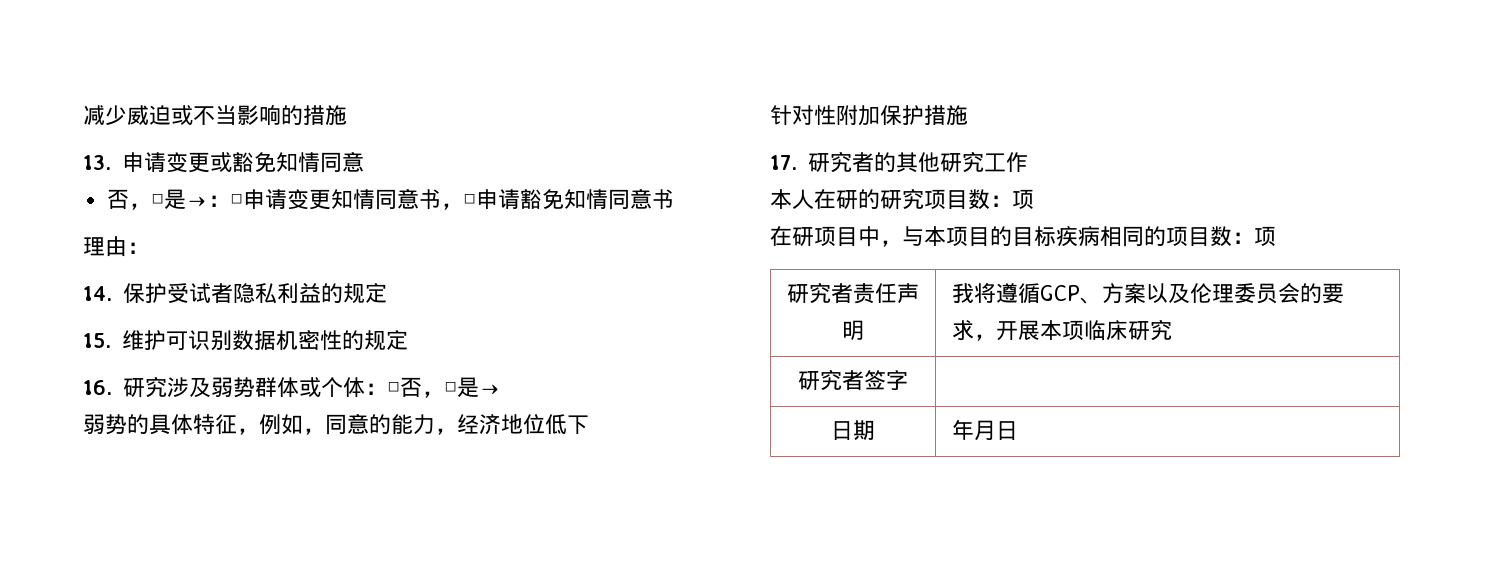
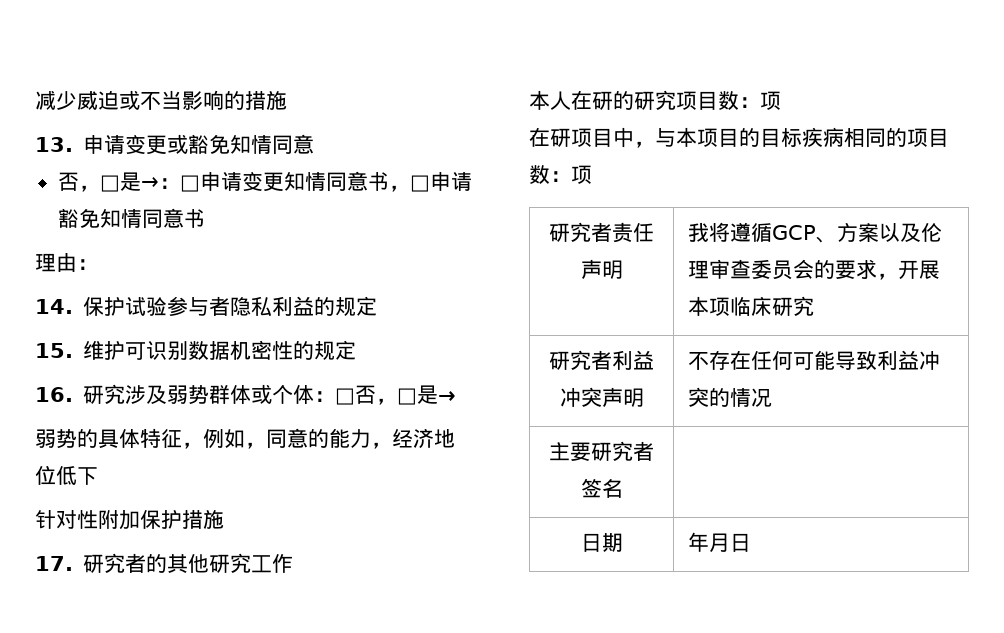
[167,283,211,303] 受试 -> [125,296,210,316] 试验参与
(1234, 293) none -> [709,259,752,279] 审查
[864,370,908,391] 签字 -> [612,350,654,370] [559,387,644,408] [688,350,941,370] [688,387,773,407] [549,441,654,461] [580,478,623,498] 利益冲突声明 | 不存在任何可能导致利益冲突的情况 // 主要研究者签名

